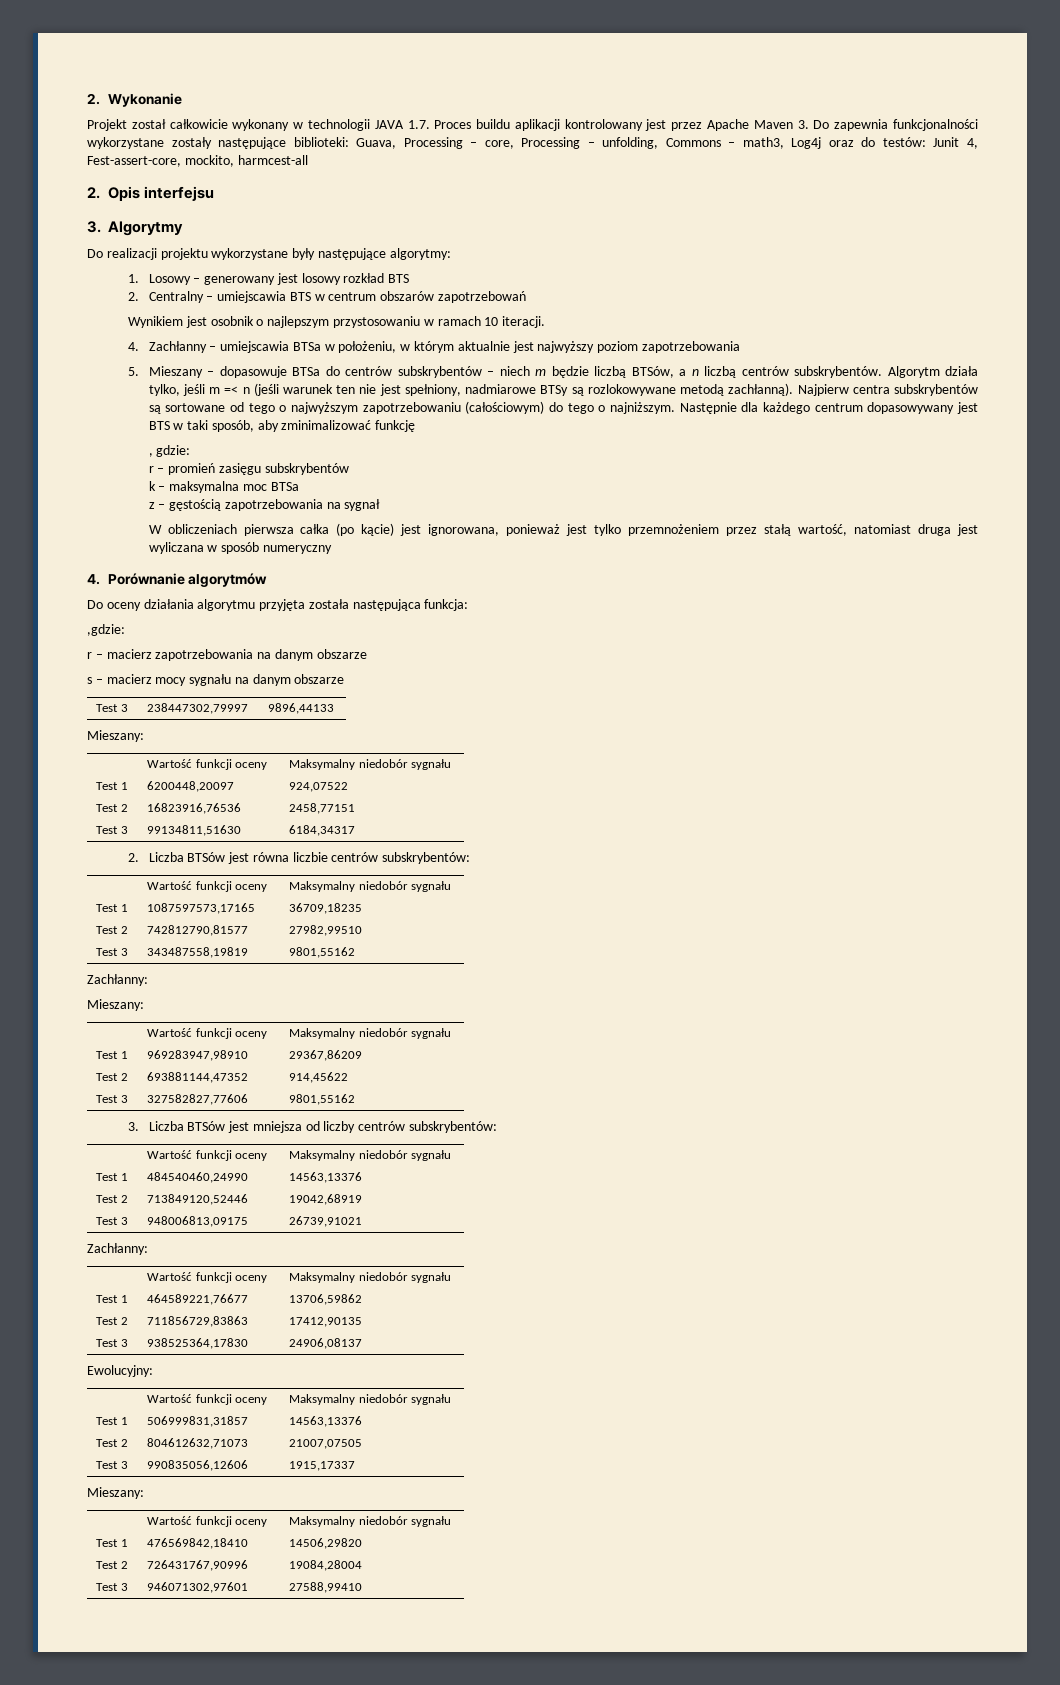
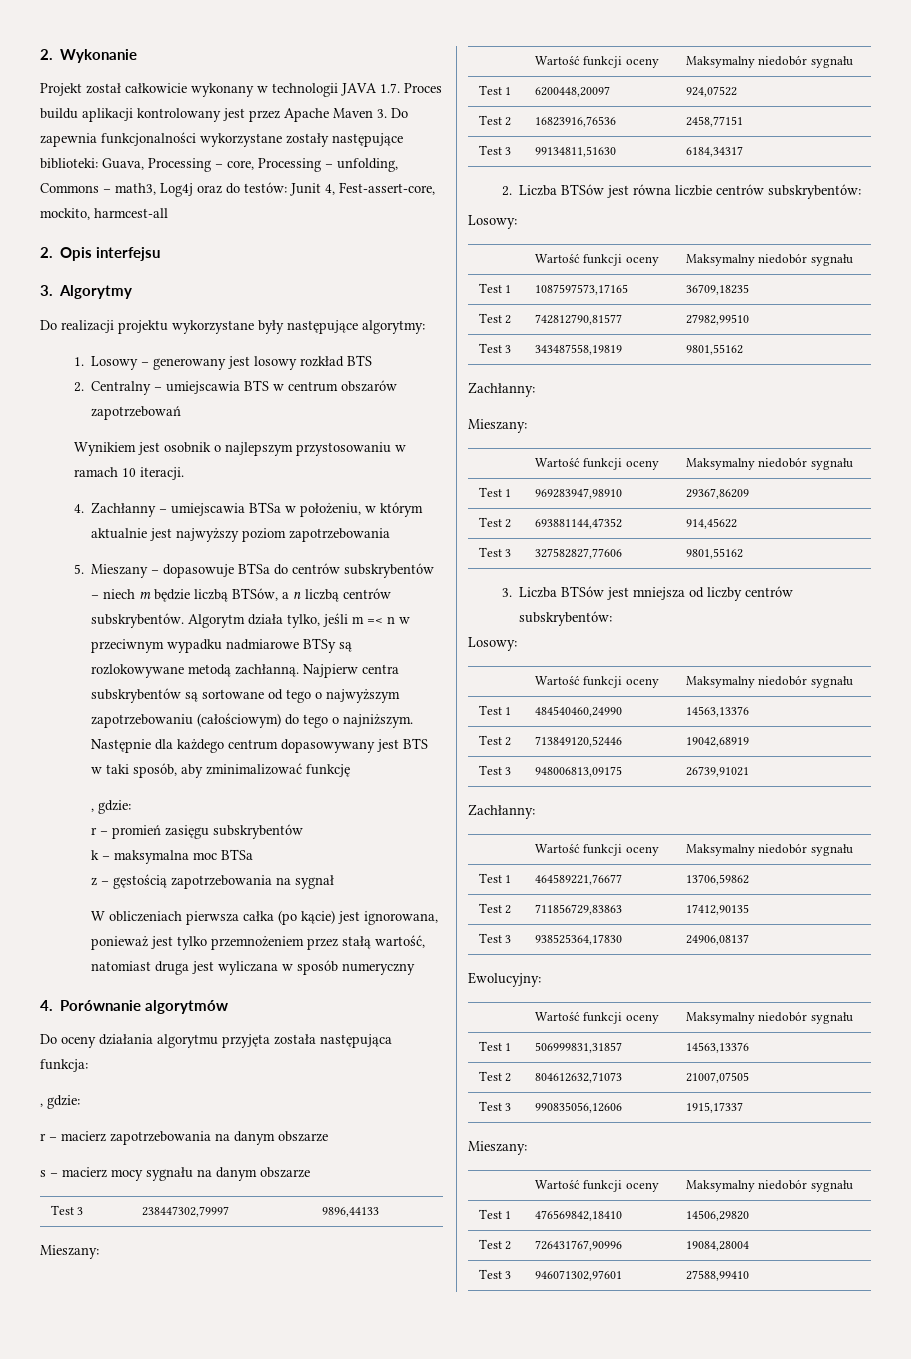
[253,383,461,396] (jeśli warunek ten nie jest spełniony, -> [399,617,411,624] [91,639,223,653] w przeciwnym wypadku
[728,383,794,396] zachłanną). -> [235,664,300,677] zachłanną.
[87,624,125,636] ,gdzie: -> [40,1095,80,1109] , gdzie:
(471, 858) none -> [468,215,517,229] // Losowy:
(498, 1127) none -> [468,637,517,651] // Losowy:

